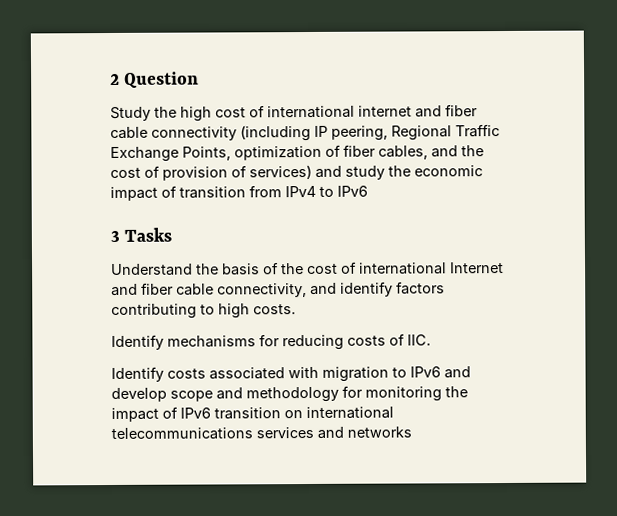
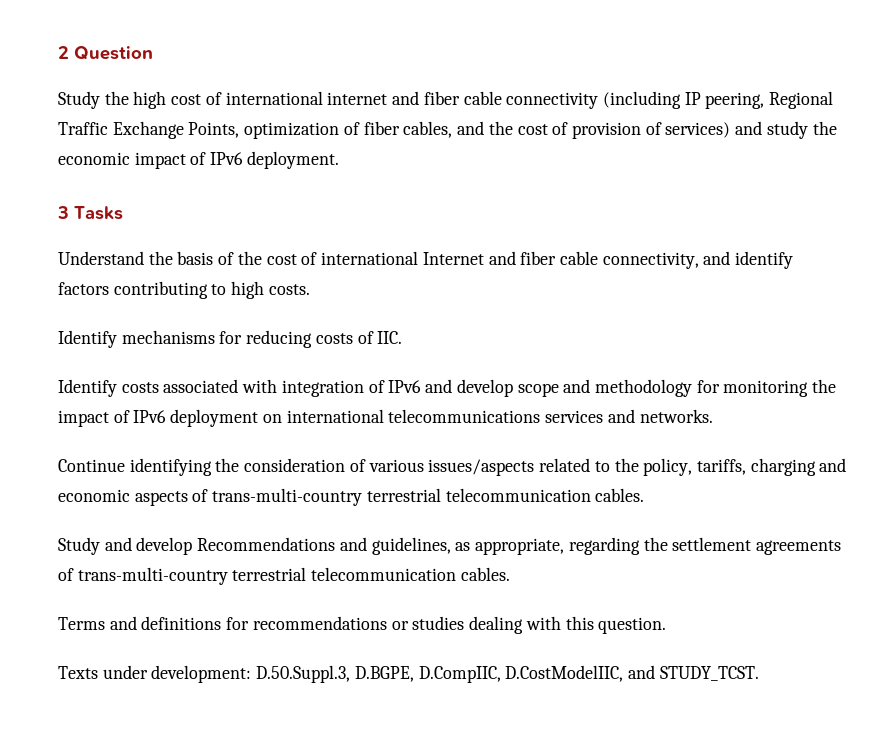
[179,185,368,199] transition from IPv4 to IPv6 -> [210,151,339,169] IPv6 deployment.
[322,366,407,382] migration to -> [281,380,385,397] integration of
[214,407,281,420] transition -> [170,409,259,427] deployment
[347,426,412,438] networks -> [639,409,713,423] [58,458,847,476] [58,488,645,506] [58,537,841,555] [58,567,510,585] [58,616,667,634] [58,665,759,683] networks. // Continue identifying the consideration of various issues/aspects related to the policy, tariffs, charging and economic aspects of trans-multi-country terrestrial telecommunication cables. // Study and develop Recommendations and guidelines, as appropriate, regarding the settlement agreements of trans-multi-country terrestrial telecommunication cables. // Terms and definitions for recommendations or studies dealing with this question. // Texts under development: D.50.Suppl.3, D.BGPE, D.CompIIC, D.CostModelIIC, and STUDY_TCST.

